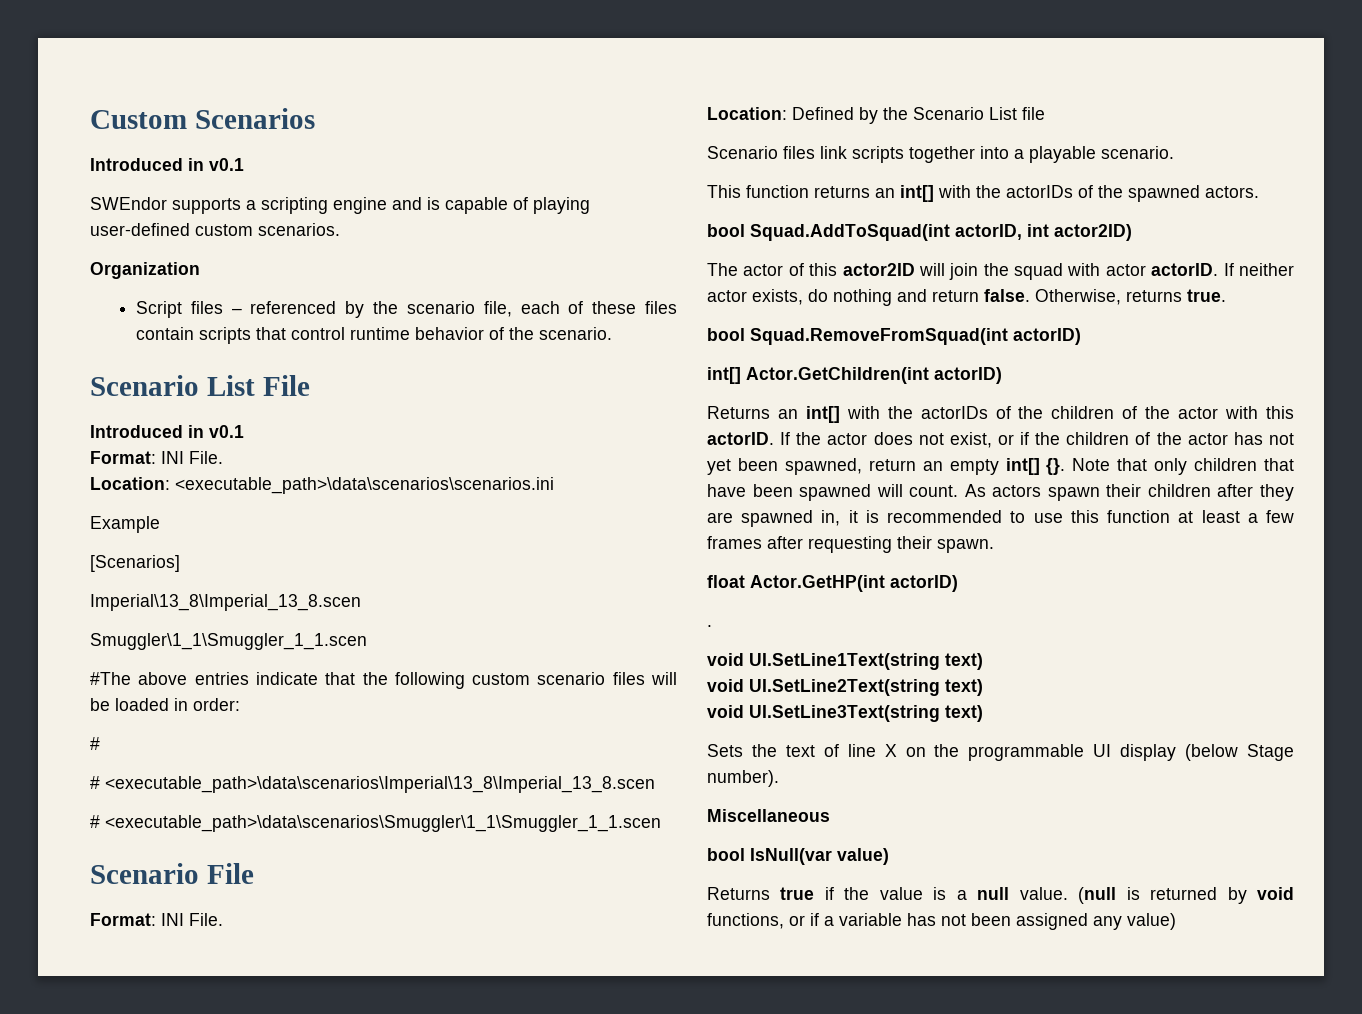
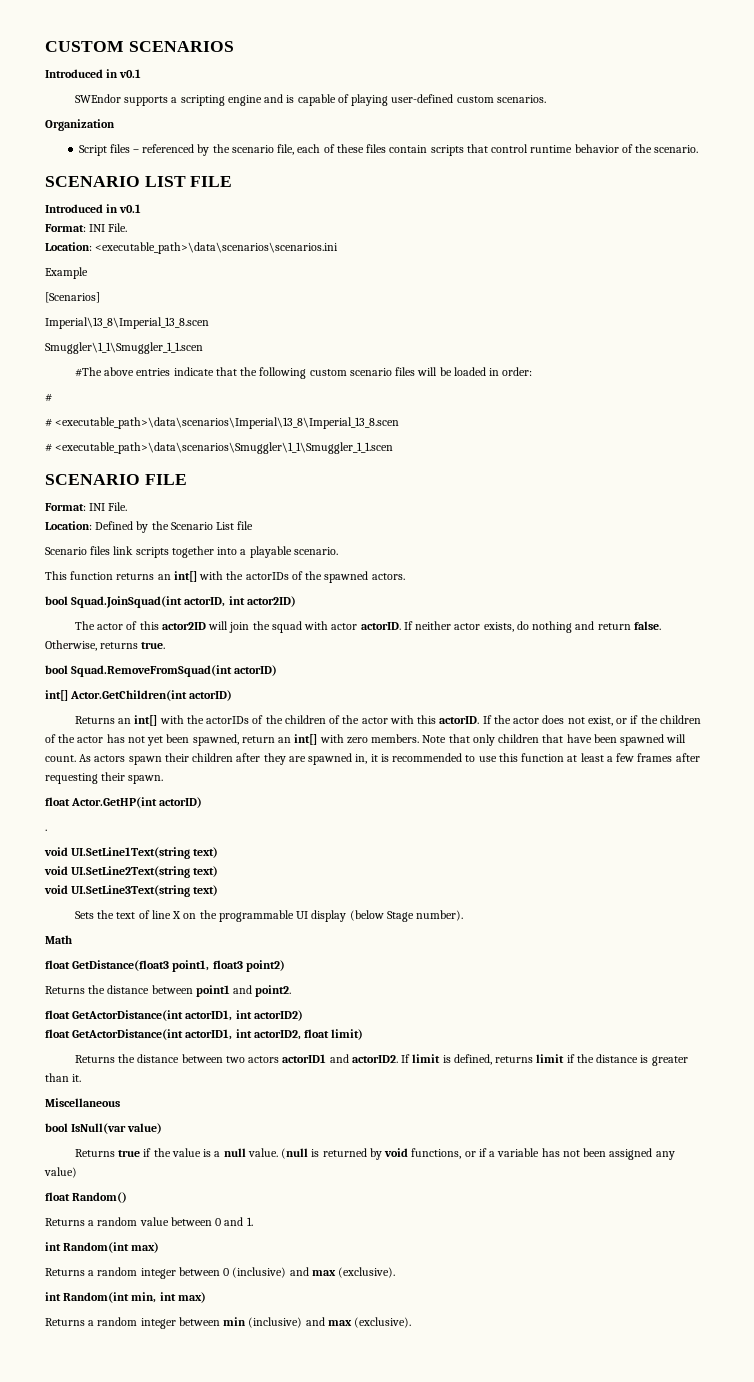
[90,108,315,129] Custom Scenarios -> [45,41,234,52] CUSTOM SCENARIOS
[90,375,310,396] Scenario List File -> [45,176,233,187] SCENARIO LIST FILE
[90,863,254,884] Scenario File -> [45,474,187,485] SCENARIO FILE
[750,224,950,241] Squad.AddToSquad(int -> [71,596,183,608] Squad.JoinSquad(int
[949,458,1066,475] empty int[] {}. -> [294,734,420,745] int[] with zero members.
(779, 778) none -> [45,935,72,944] [45,960,285,972] [45,985,292,997] [45,1010,303,1021] [45,1029,364,1040] [74,1054,688,1066] [45,1073,82,1082] // Math // float GetDistance(float3 point1, float3 point2) // Returns the distance between point1 and point2. // float GetActorDistance(int actorID1, int actorID2) // float GetActorDistance(int actorID1, int actorID2, float limit) // Returns the distance between two actors actorID1 and actorID2. If limit is defined, returns limit if the distance is greater than it.
(1176, 921) none -> [45,1192,128,1203] [45,1217,253,1226] [45,1242,160,1253] [45,1267,396,1279] [45,1292,206,1303] [45,1317,412,1329] // float Random() // Returns a random value between 0 and 1. // int Random(int max) // Returns a random integer between 0 (inclusive) and max (exclusive). // int Random(int min, int max) // Returns a random integer between min (inclusive) and max (exclusive).

